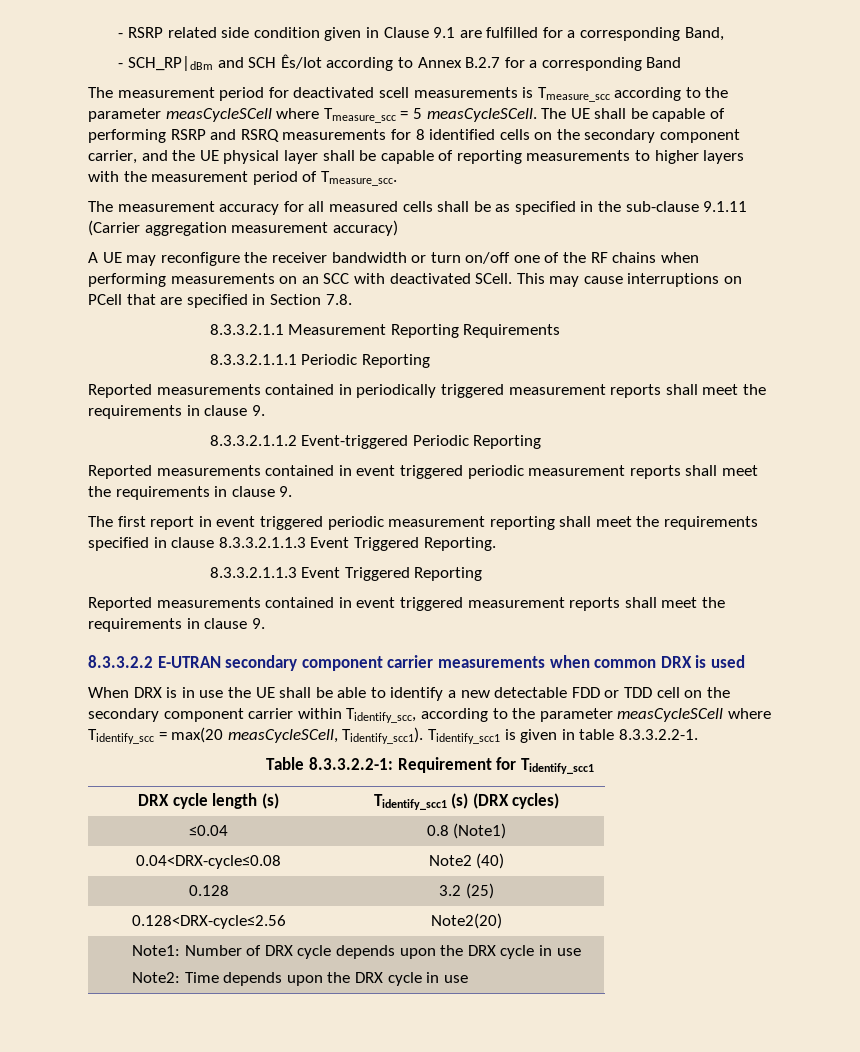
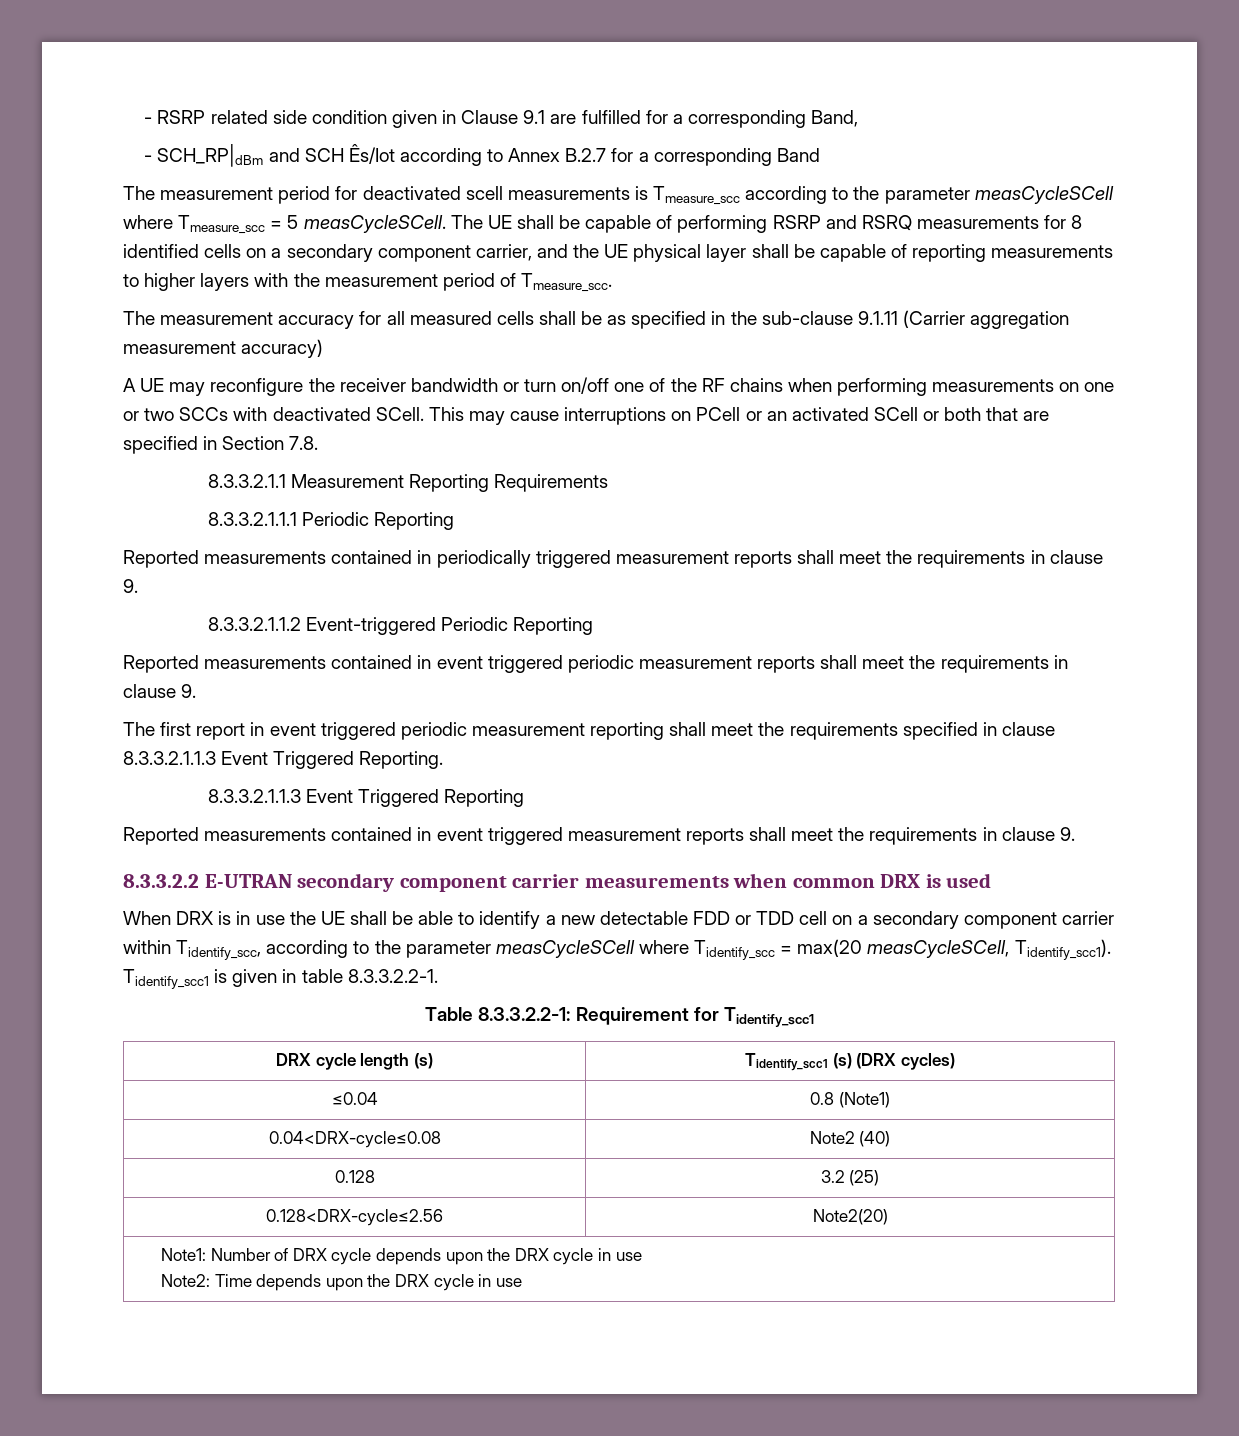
[556,129,580,140] the -> [271,248,282,258] a
[301,273,350,284] an SCC -> [1084,382,1115,392] [123,407,229,421] one or two SCCs
(122, 299) none -> [745,407,982,421] or an activated SCell or both
[706,687,730,698] the -> [857,915,868,925] a

